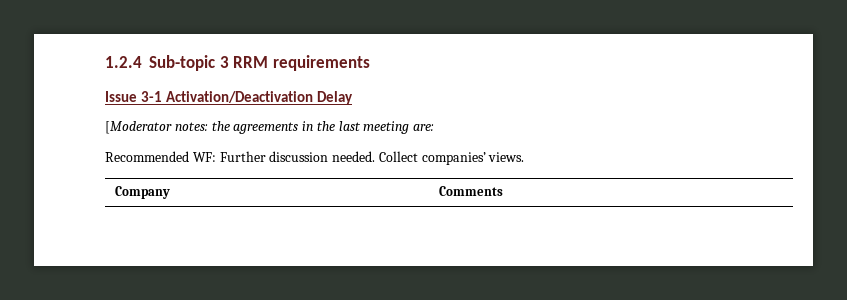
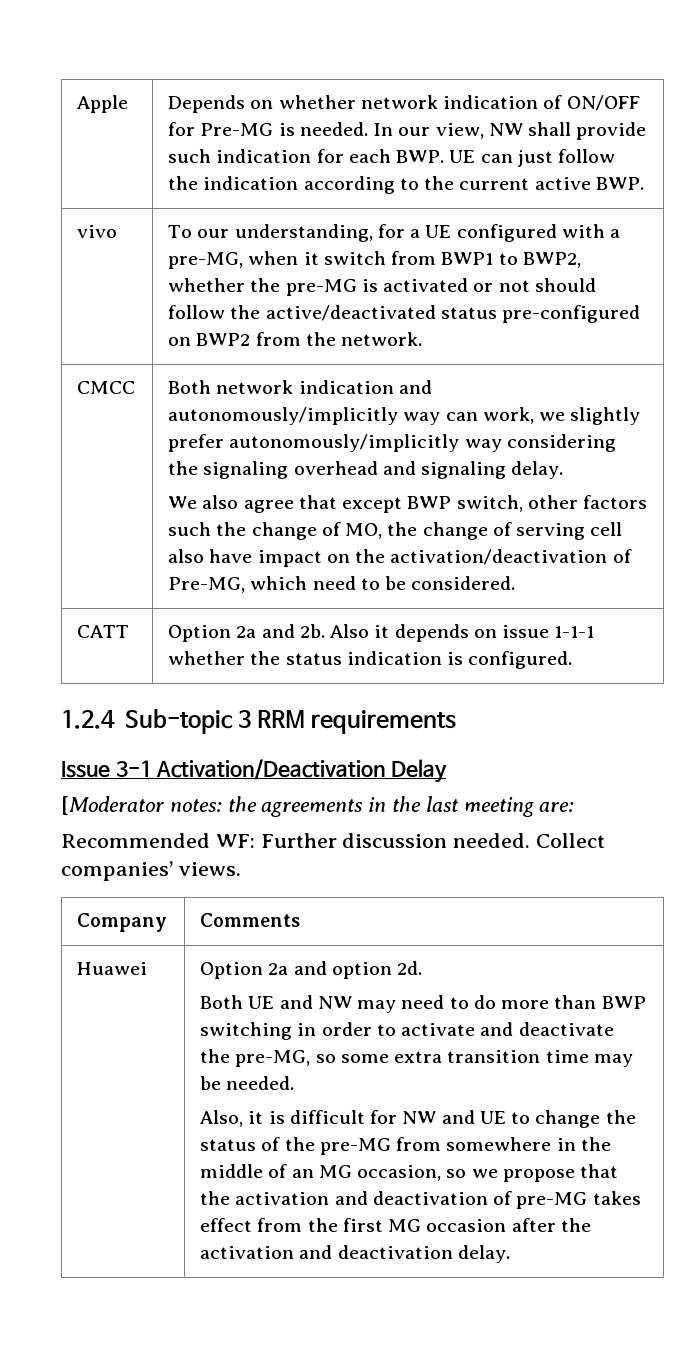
(105, 62) none -> [77,95,129,113] [168,95,640,113] [168,122,647,140] [168,149,616,167] [168,176,644,194] [77,225,118,238] [168,224,621,242] [168,251,581,269] [168,278,596,296] [168,305,641,323] [168,332,423,346] [77,381,136,394] [168,380,432,394] [168,407,641,425] [168,434,616,452] [168,461,564,479] [168,495,648,513] [168,522,623,540] [168,549,632,567] [168,576,516,593] [77,625,130,638] [168,624,595,642] [168,651,573,669] Apple | Depends on whether network indication of ON/OFF for Pre-MG is needed. In our view, NW shall provide such indication for each BWP. UE can just follow the indication according to the current active BWP. // vivo | To our understanding, for a UE configured with a pre-MG, when it switch from BWP1 to BWP2, whether the pre-MG is activated or not should follow the active/deactivated status pre-configured on BWP2 from the network. // CMCC | Both network indication and autonomously/implicitly way can work, we slightly prefer autonomously/implicitly way considering the signaling overhead and signaling delay. // We also agree that except BWP switch, other factors such the change of MO, the change of serving cell also have impact on the activation/deactivation of Pre-MG, which need to be considered. // CATT | Option 2a and 2b. Also it depends on issue 1-1-1 whether the status indication is configured. //
(504, 191) none -> [77,962,148,975] [200,961,423,979] [200,995,646,1013] [200,1022,614,1040] [200,1049,633,1067] [200,1076,295,1090] [200,1110,636,1128] [200,1137,611,1155] [200,1164,619,1182] [200,1191,641,1209] [200,1218,591,1232] [200,1245,510,1263] // Huawei | Option 2a and option 2d. // Both UE and NW may need to do more than BWP switching in order to activate and deactivate the pre-MG, so some extra transition time may be needed. // Also, it is difficult for NW and UE to change the status of the pre-MG from somewhere in the middle of an MG occasion, so we propose that the activation and deactivation of pre-MG takes effect from the first MG occasion after the activation and deactivation delay.

